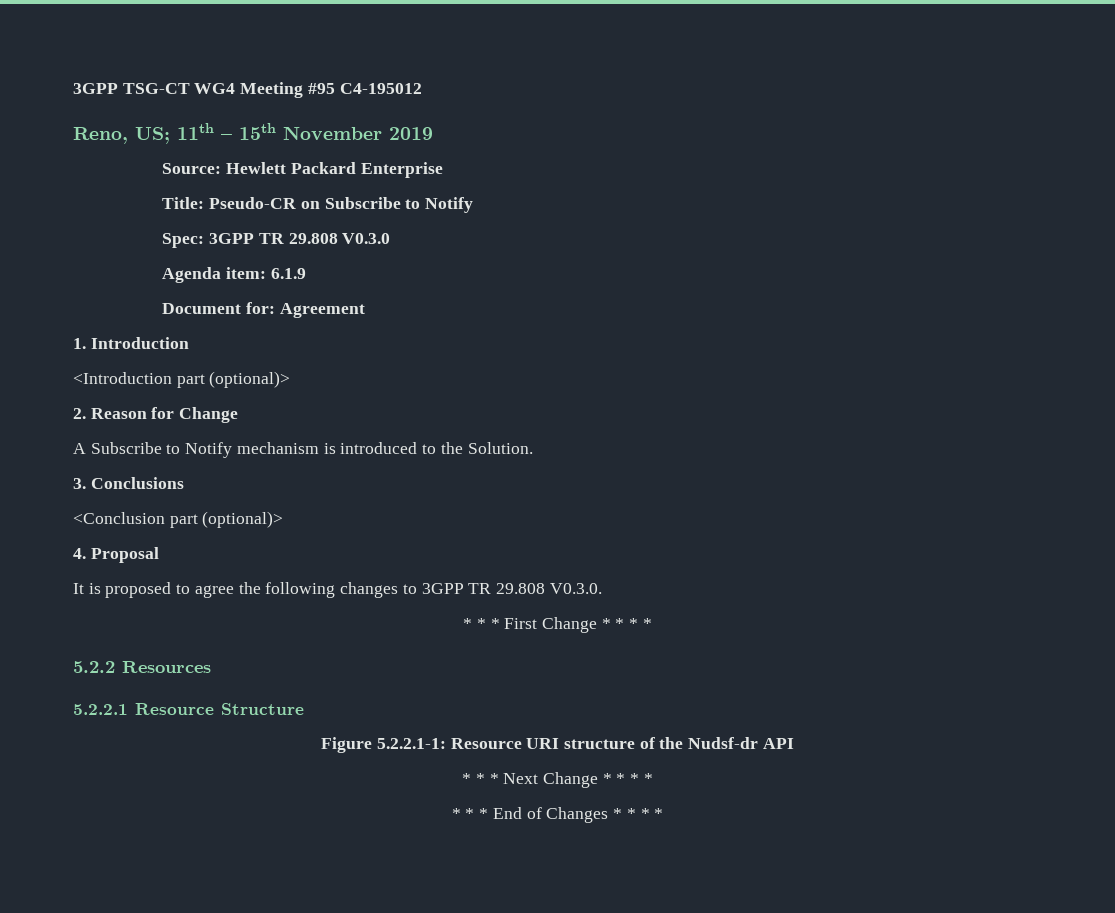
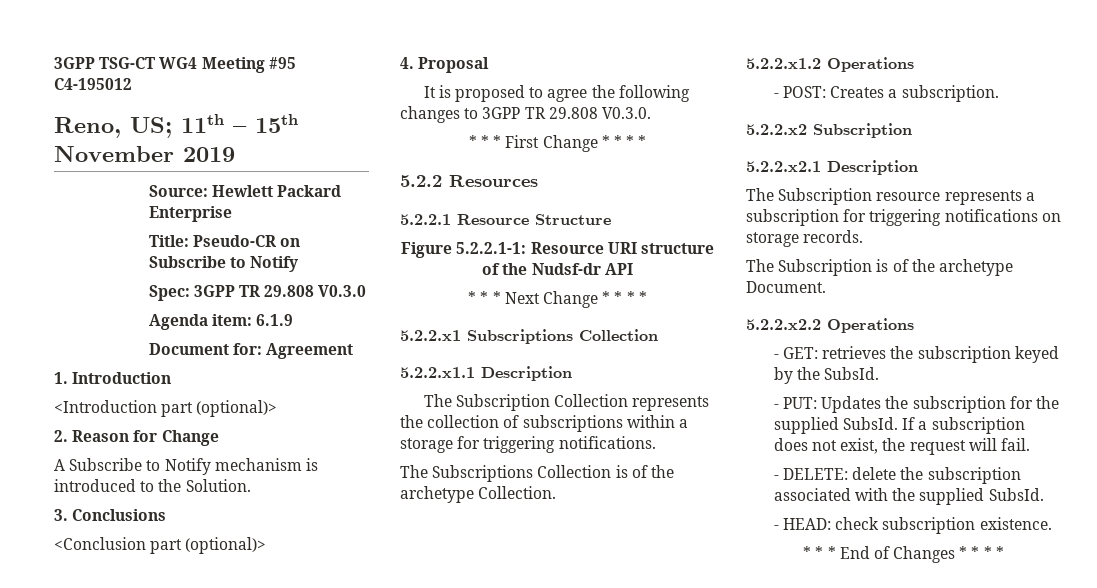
(653, 778) none -> [400,329,658,344] [400,366,572,381] [423,394,710,411] [400,415,688,432] [400,436,656,453] [400,465,674,482] [400,486,557,503] [746,57,914,72] [773,85,999,102] [746,123,912,138] [746,160,918,175] [746,188,1035,205] [746,209,1061,226] [746,230,864,247] [746,259,1013,276] [746,281,826,293] [746,318,914,333] [773,346,1059,363] [773,367,880,384] [773,396,1060,413] [773,417,1025,434] [773,438,1031,455] [773,467,1021,484] [773,488,1044,505] [773,517,1052,534] // 5.2.2.x1 Subscriptions Collection // 5.2.2.x1.1 Description // The Subscription Collection represents the collection of subscriptions within a storage for triggering notifications. // The Subscriptions Collection is of the archetype Collection. // 5.2.2.x1.2 Operations // - POST: Creates a subscription. // 5.2.2.x2 Subscription // 5.2.2.x2.1 Description // The Subscription resource represents a subscription for triggering notifications on storage records. // The Subscription is of the archetype Document. // 5.2.2.x2.2 Operations // - GET: retrieves the subscription keyed by the SubsId. // - PUT: Updates the subscription for the supplied SubsId. If a subscription does not exist, the request will fail. // - DELETE: delete the subscription associated with the supplied SubsId. // - HEAD: check subscription existence.

